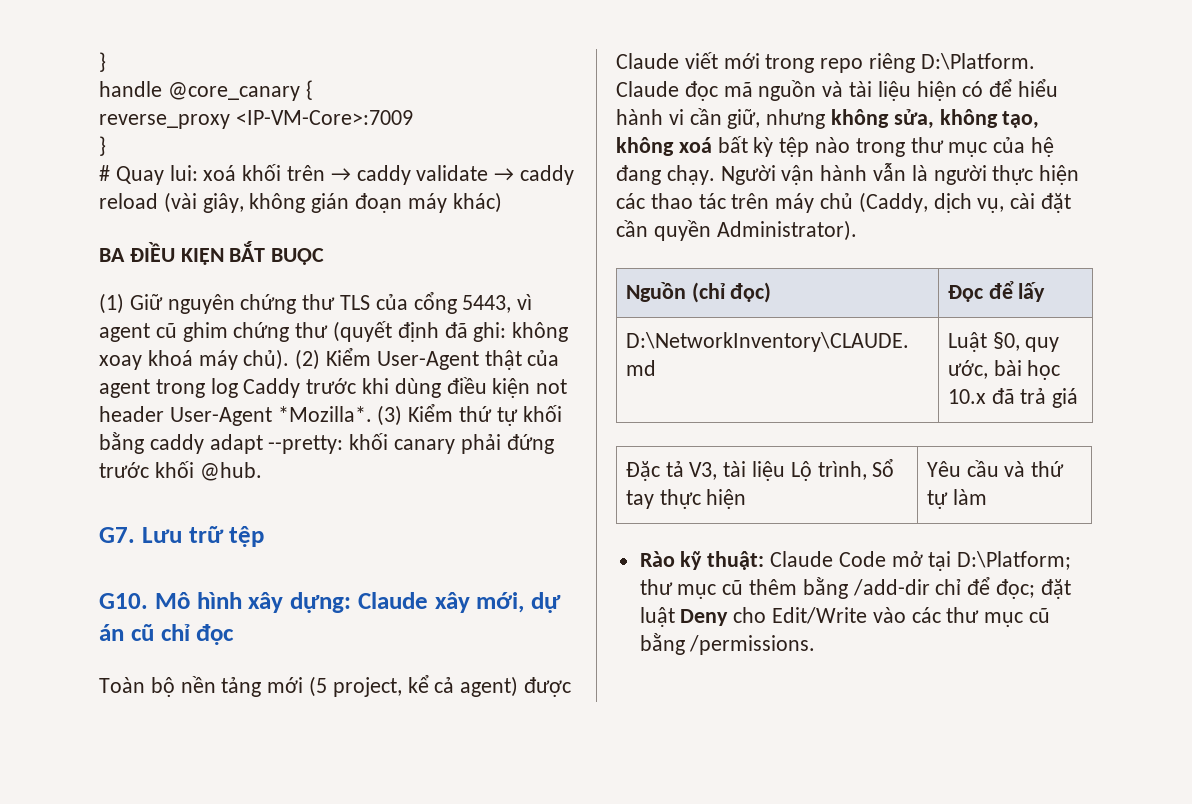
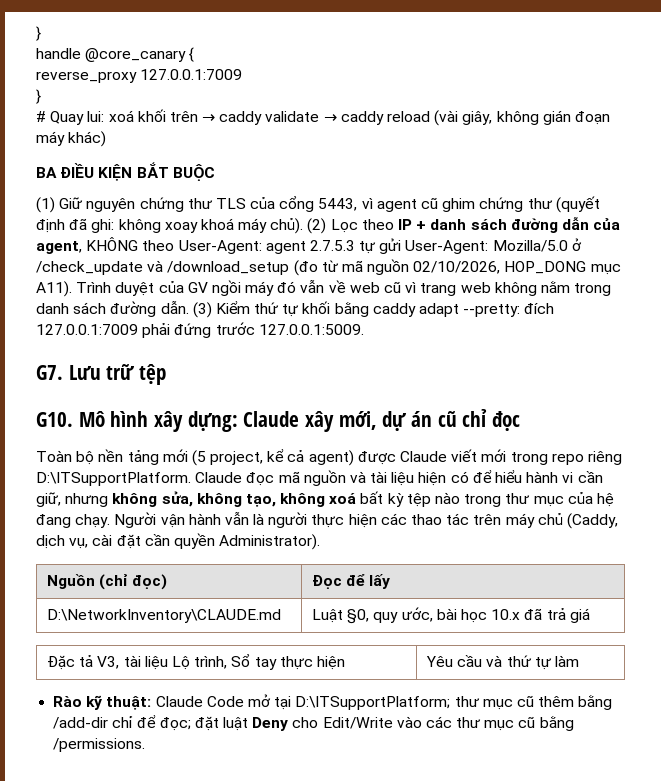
[235,110,413,125] <IP-VM-Core>:7009 -> [140,69,243,80] 127.0.0.1:7009
[326,348,560,370] [99,377,568,398] [99,406,372,426] Kiểm User-Agent thật của agent trong log Caddy trước khi dùng điều kiện not header User-Agent *Mozilla*. -> [330,217,621,233] [36,237,582,254] [36,259,621,276] [36,279,612,297] [36,300,189,317] Lọc theo IP + danh sách đường dẫn của agent, KHÔNG theo User-Agent: agent 2.7.5.3 tự gửi User-Agent: Mozilla/5.0 ở /check_update và /download_setup (đo từ mã nguồn 02/10/2026, HOP_DONG mục A11). Trình duyệt của GV ngồi máy đó vẫn về web cũ vì trang web không nằm trong danh sách đường dẫn.
[349,433,456,454] khối canary -> [524,303,555,314] [36,324,138,335] đích 127.0.0.1:7009
[154,461,262,481] khối @hub. -> [258,324,364,335] 127.0.0.1:5009.
[920,53,1035,70] D:\Platform. -> [36,472,191,486] D:\ITSupportPlatform.
[957,551,1072,570] D:\Platform; -> [295,696,451,710] D:\ITSupportPlatform;

